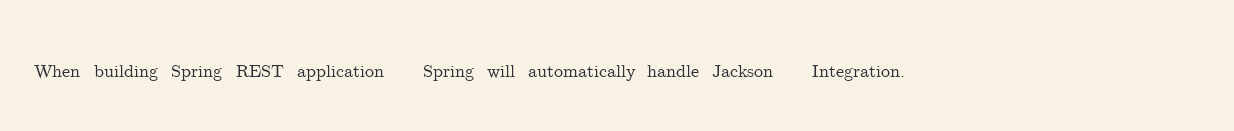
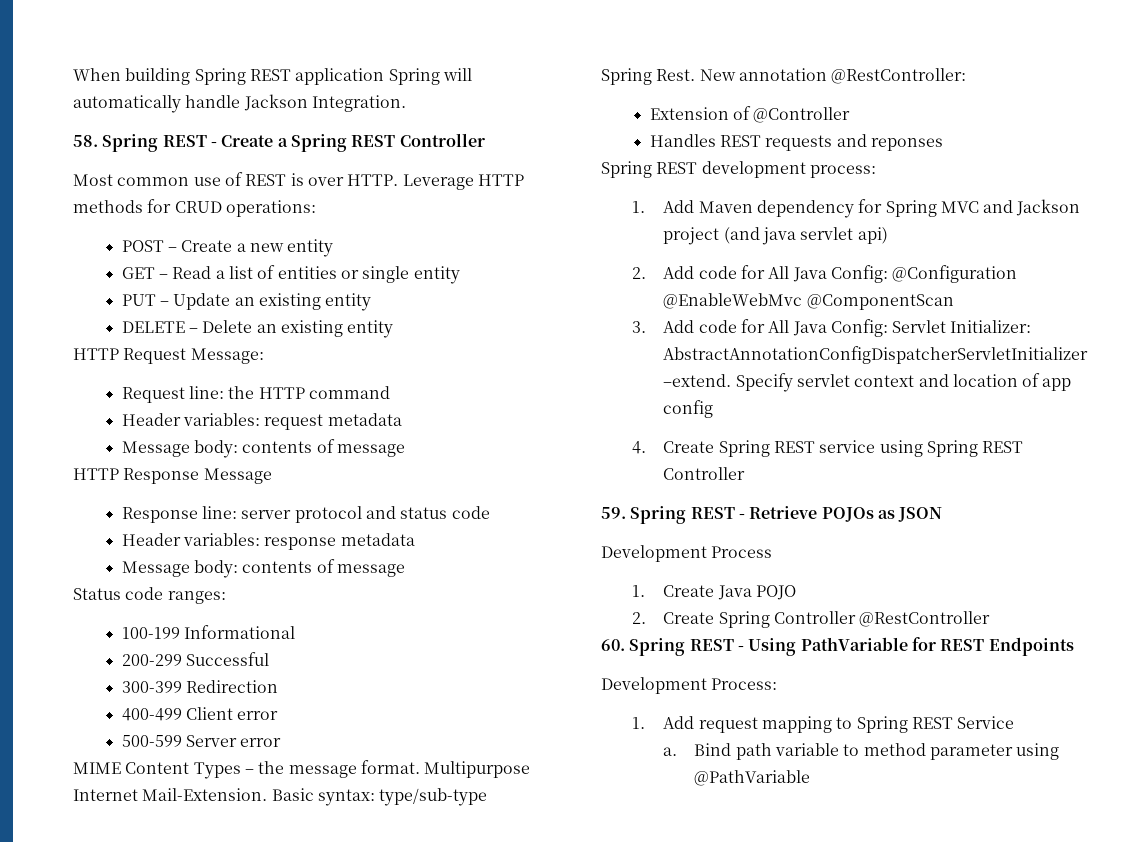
(905, 73) none -> [73,133,485,152] [73,172,524,190] [73,199,316,217] [121,239,334,257] [121,265,460,284] [121,293,372,311] [121,320,394,338] [73,348,264,364] [121,386,390,403] [121,413,402,430] [121,439,405,458] [73,468,272,484] [121,506,490,523] [121,533,415,550] [121,559,405,578] [73,587,226,604] [121,625,296,639] [121,652,270,666] [121,680,279,693] [121,707,279,721] [121,735,282,747] [73,760,531,779] [73,788,488,806] [601,68,967,85] [649,106,851,123] [649,134,943,151] [601,161,876,178] [632,199,1081,218] [663,227,888,245] [632,265,1018,283] [663,293,954,310] [632,319,1032,337] [663,346,1089,364] [663,373,1072,392] [663,400,714,418] [632,440,1024,457] [663,467,746,480] [601,506,943,524] [601,545,773,562] [632,585,796,600] [632,611,991,628] [601,637,1074,656] [601,677,778,694] [632,716,1015,733] [663,743,1060,760] [694,770,811,786] // 58. Spring REST - Create a Spring REST Controller // Most common use of REST is over HTTP. Leverage HTTP methods for CRUD operations: // POST – Create a new entity // GET – Read a list of entities or single entity // PUT – Update an existing entity // DELETE – Delete an existing entity // HTTP Request Message: // Request line: the HTTP command // Header variables: request metadata // Message body: contents of message // HTTP Response Message // Response line: server protocol and status code // Header variables: response metadata // Message body: contents of message // Status code ranges: // 100-199 Informational // 200-299 Successful // 300-399 Redirection // 400-499 Client error // 500-599 Server error // MIME Content Types – the message format. Multipurpose Internet Mail-Extension. Basic syntax: type/sub-type // Spring Rest. New annotation @RestController: // Extension of @Controller // Handles REST requests and reponses // Spring REST development process: // 1. Add Maven dependency for Spring MVC and Jackson project (and java servlet api) // 2. Add code for All Java Config: @Configuration @EnableWebMvc @ComponentScan // 3. Add code for All Java Config: Servlet Initializer: AbstractAnnotationConfigDispatcherServletInitializer –extend. Specify servlet context and location of app config // 4. Create Spring REST service using Spring REST Controller // 59. Spring REST - Retrieve POJOs as JSON // Development Process // 1. Create Java POJO // 2. Create Spring Controller @RestController // 60. Spring REST - Using PathVariable for REST Endpoints // Development Process: // 1. Add request mapping to Spring REST Service // a. Bind path variable to method parameter using @PathVariable

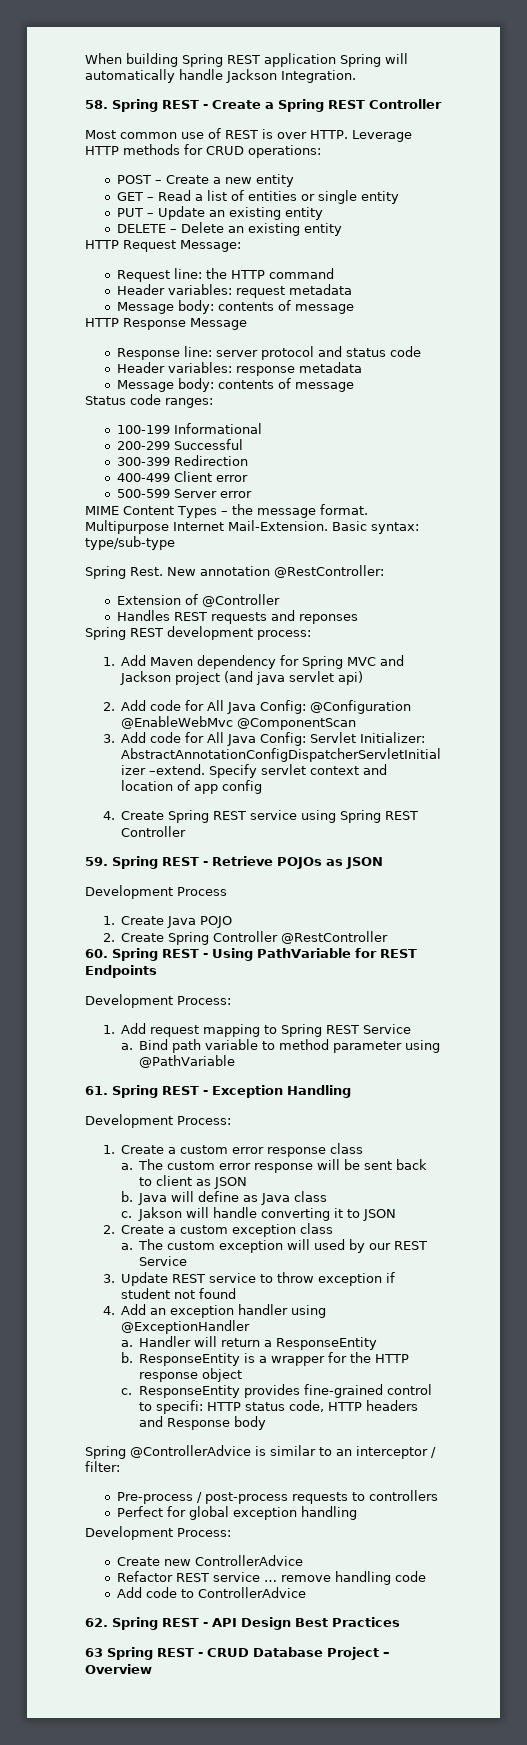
(811, 778) none -> [85,1085,351,1098] [85,1114,231,1128] [102,1143,364,1157] [120,1159,428,1173] [139,1175,248,1189] [120,1191,328,1205] [120,1207,396,1221] [102,1223,334,1237] [120,1239,428,1253] [139,1256,188,1266] [102,1272,396,1286] [121,1288,237,1299] [102,1304,327,1318] [121,1320,251,1334] [120,1336,378,1350] [120,1352,410,1366] [139,1368,243,1382] [120,1384,432,1398] [138,1400,418,1414] [138,1416,266,1430] [85,1445,436,1459] [85,1461,120,1472] [116,1490,438,1504] [116,1506,357,1520] [85,1526,231,1540] [116,1555,303,1566] [116,1571,426,1585] [116,1587,306,1598] [85,1617,400,1630] [85,1647,390,1660] [85,1664,152,1674] // 61. Spring REST - Exception Handling // Development Process: // 1. Create a custom error response class // a. The custom error response will be sent back to client as JSON // b. Java will define as Java class // c. Jakson will handle converting it to JSON // 2. Create a custom exception class // a. The custom exception will used by our REST Service // 3. Update REST service to throw exception if student not found // 4. Add an exception handler using @ExceptionHandler // a. Handler will return a ResponseEntity // b. ResponseEntity is a wrapper for the HTTP response object // c. ResponseEntity provides fine-grained control to specifi: HTTP status code, HTTP headers and Response body // Spring @ControllerAdvice is similar to an interceptor / filter: // Pre-process / post-process requests to controllers // Perfect for global exception handling // Development Process: // Create new ControllerAdvice // Refactor REST service … remove handling code // Add code to ControllerAdvice // 62. Spring REST - API Design Best Practices // 63 Spring REST - CRUD Database Project – Overview

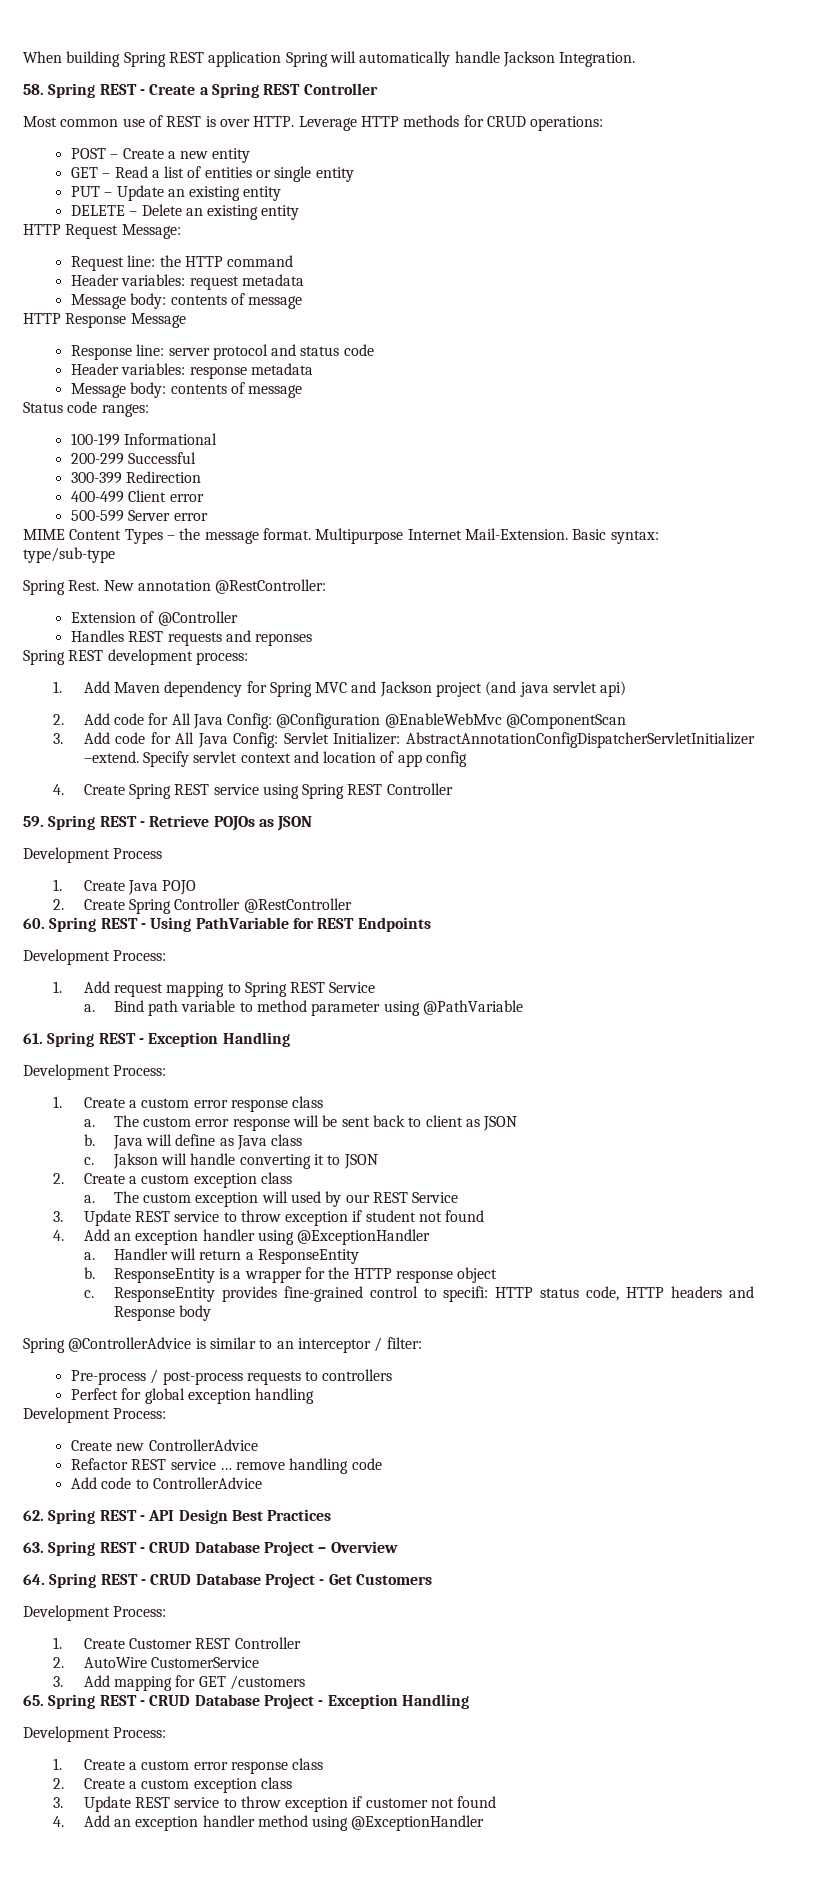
[85,1648,103,1657] 63 -> [23,1542,44,1553] 63.
(152, 1669) none -> [23,1573,432,1588] [23,1605,167,1621] [53,1637,301,1649] [53,1657,259,1668] [53,1675,305,1691] [23,1694,469,1709] [23,1726,167,1742] [53,1758,324,1774] [53,1777,292,1793] [53,1796,497,1812] [53,1815,485,1831] // 64. Spring REST - CRUD Database Project - Get Customers // Development Process: // 1. Create Customer REST Controller // 2. AutoWire CustomerService // 3. Add mapping for GET /customers // 65. Spring REST - CRUD Database Project - Exception Handling // Development Process: // 1. Create a custom error response class // 2. Create a custom exception class // 3. Update REST service to throw exception if customer not found // 4. Add an exception handler method using @ExceptionHandler

